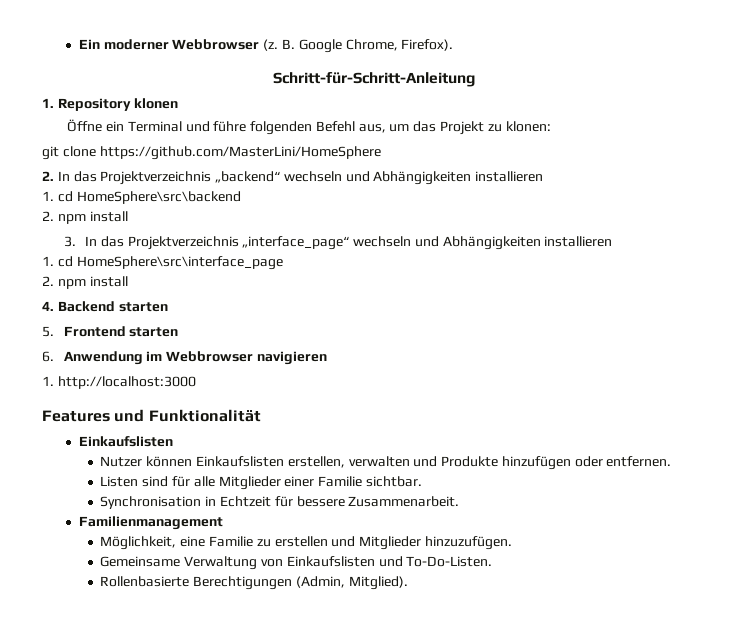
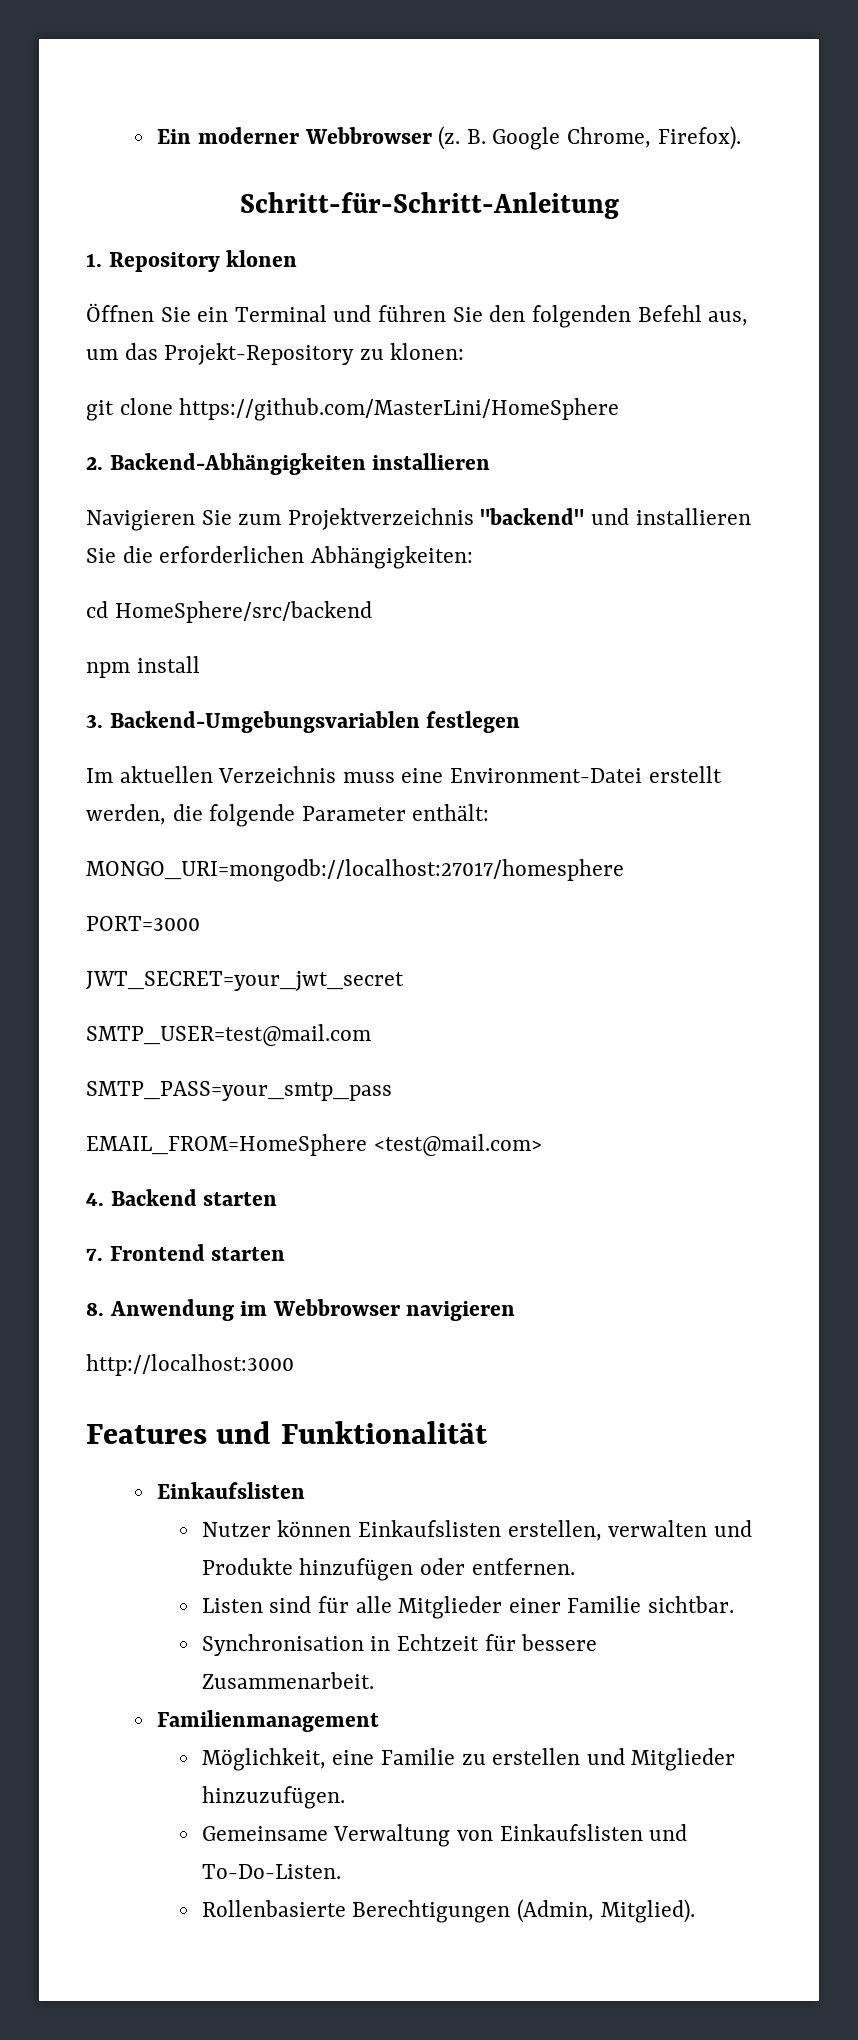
[67,119,103,132] Öffne -> [86,303,191,322] Öffnen Sie
[213,121,247,132] führe -> [378,305,526,322] führen Sie den
[439,121,484,135] Projekt -> [164,343,355,365] Projekt-Repository
[57,171,544,185] [42,191,241,204] [42,211,128,224] [63,236,613,250] [42,256,283,270] [42,276,128,289] In das Projektverzeichnis „backend“ wechseln und Abhängigkeiten installieren // 1. cd HomeSphere\src\backend // 2. npm install // 3. In das Projektverzeichnis „interface_page“ wechseln und Abhängigkeiten installieren // 1. cd HomeSphere\src\interface_page // 2. npm install -> [109,453,491,475] [86,508,751,531] [86,546,473,569] [86,601,372,623] [86,656,200,678] [86,711,521,733] [86,766,722,783] [86,804,490,827] [86,859,624,882] [86,916,200,931] [86,971,404,991] [86,1024,371,1046] [86,1081,392,1101] [86,1134,542,1156] Backend-Abhängigkeiten installieren // Navigieren Sie zum Projektverzeichnis "backend" und installieren Sie die erforderlichen Abhängigkeiten: // cd HomeSphere/src/backend // npm install // 3. Backend-Umgebungsvariablen festlegen // Im aktuellen Verzeichnis muss eine Environment-Datei erstellt werden, die folgende Parameter enthält: // MONGO_URI=mongodb://localhost:27017/homesphere // PORT=3000 // JWT_SECRET=your_jwt_secret // SMTP_USER=test@mail.com // SMTP_PASS=your_smtp_pass // EMAIL_FROM=HomeSphere <test@mail.com>
[42,326,54,337] 5. -> [86,1248,103,1261] 7.
[42,351,54,362] 6. -> [86,1302,104,1316] 8.
[42,376,54,386] 1. -> (516, 1311) none

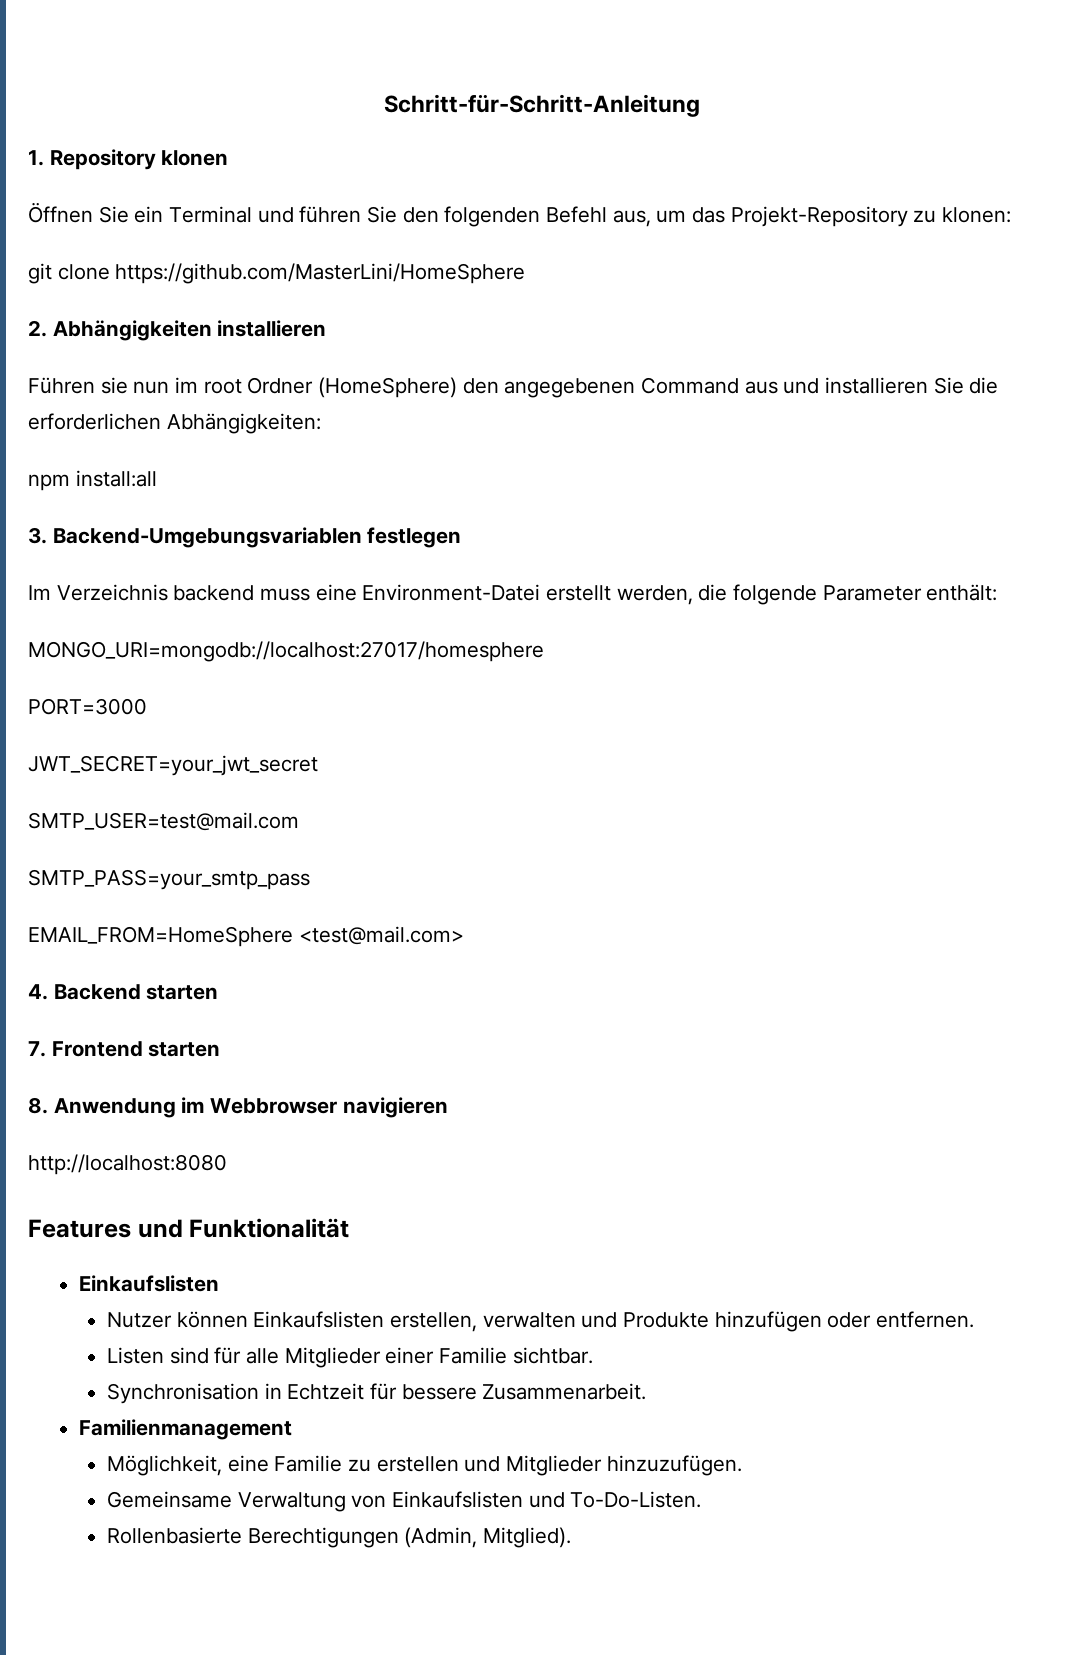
[157,126,741,150] Ein moderner Webbrowser (z. B. Google Chrome, Firefox). // -> (383, 105) none
[109,453,366,475] Backend-Abhängigkeiten -> [52,320,212,341] Abhängigkeiten
[86,508,585,531] Navigieren Sie zum Projektverzeichnis "backend" -> [28,377,778,398] Führen sie nun im root Ordner (HomeSphere) den angegebenen Command aus
[86,601,372,623] // cd HomeSphere/src/backend -> (321, 423) none
[136,656,200,673] install -> [75,470,157,487] install:all
[119,766,337,783] aktuellen Verzeichnis -> [56,584,255,601] Verzeichnis backend
[86,1354,294,1376] http://localhost:3000 -> [28,1154,227,1175] http://localhost:8080

